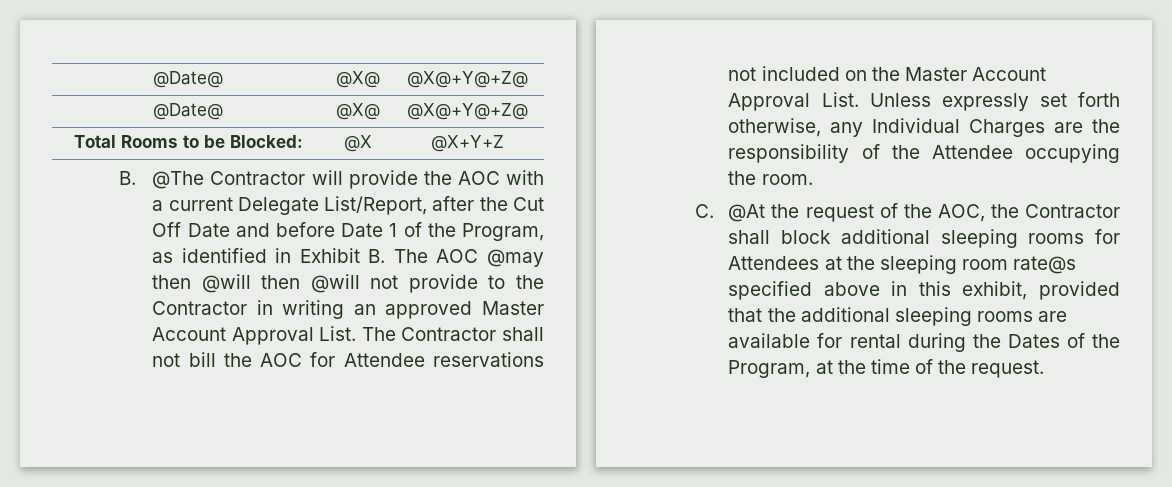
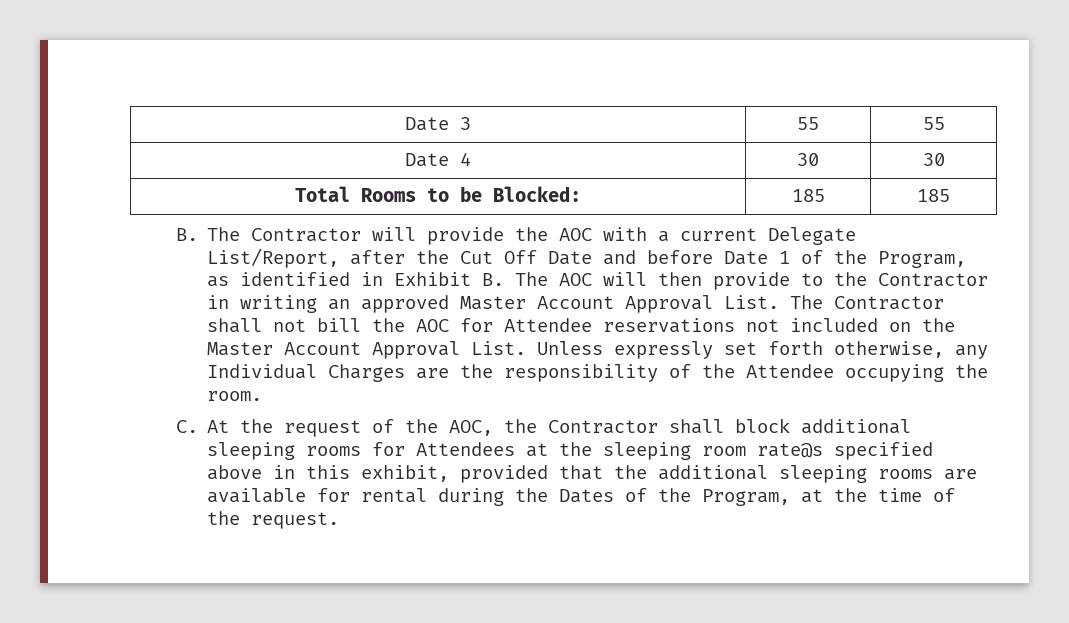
[153,71,223,88] [335,71,380,88] [407,71,528,88] [153,103,223,120] [335,103,380,120] [407,103,528,120] @Date@ | @X@ | @X@+Y@+Z@ // @Date@ | @X@ | @X@+Y@+Z@ -> [405,117,471,131] [797,117,819,130] [922,117,945,130] [405,152,471,167] [797,153,819,166] [922,153,945,166] Date 3 | 55 | 55 // Date 4 | 30 | 30
[343,135,372,152] [431,135,504,152] [118,171,205,189] @X | @X+Y+Z // B. @The -> [791,189,825,202] [917,189,950,202] [176,227,241,241] 185 | 185 // B. The
[487,249,544,267] [152,274,399,293] @may then @will then @will not -> [603,272,703,286] will then
[728,204,766,222] @At -> [207,420,230,433] At

